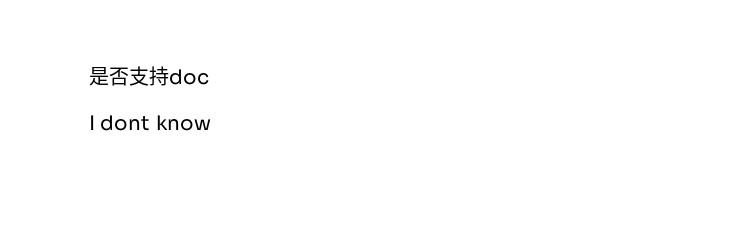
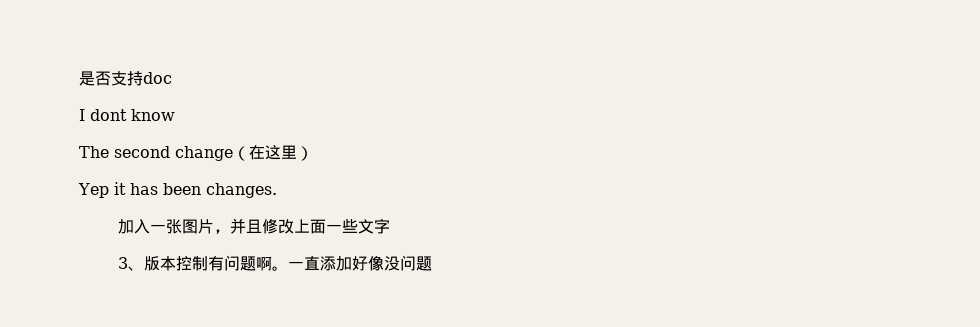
(211, 123) none -> [79,145,313,161] [78,182,277,198] [118,218,391,234] [118,255,433,271] // The second change（在这里） // Yep it has been changes. // 加入一张图片，并且修改上面一些文字 // 3、版本控制有问题啊。一直添加好像没问题

